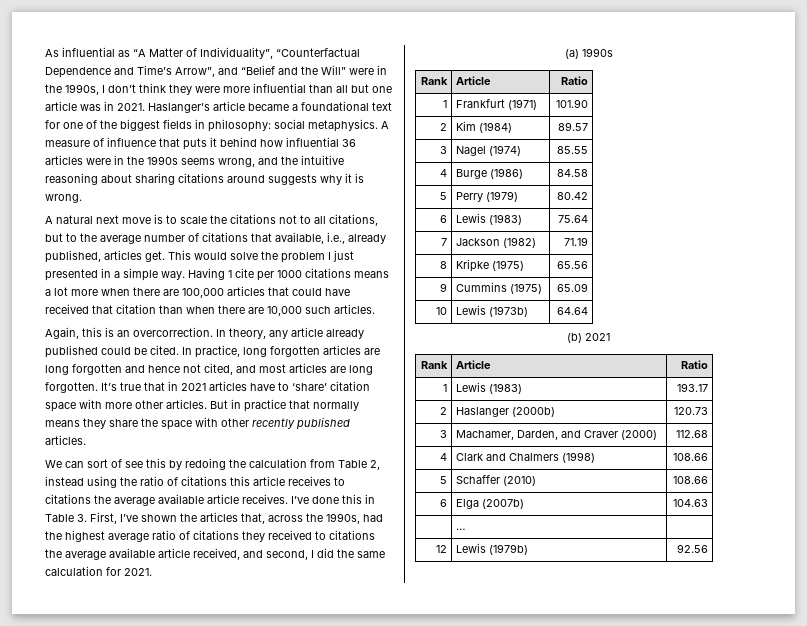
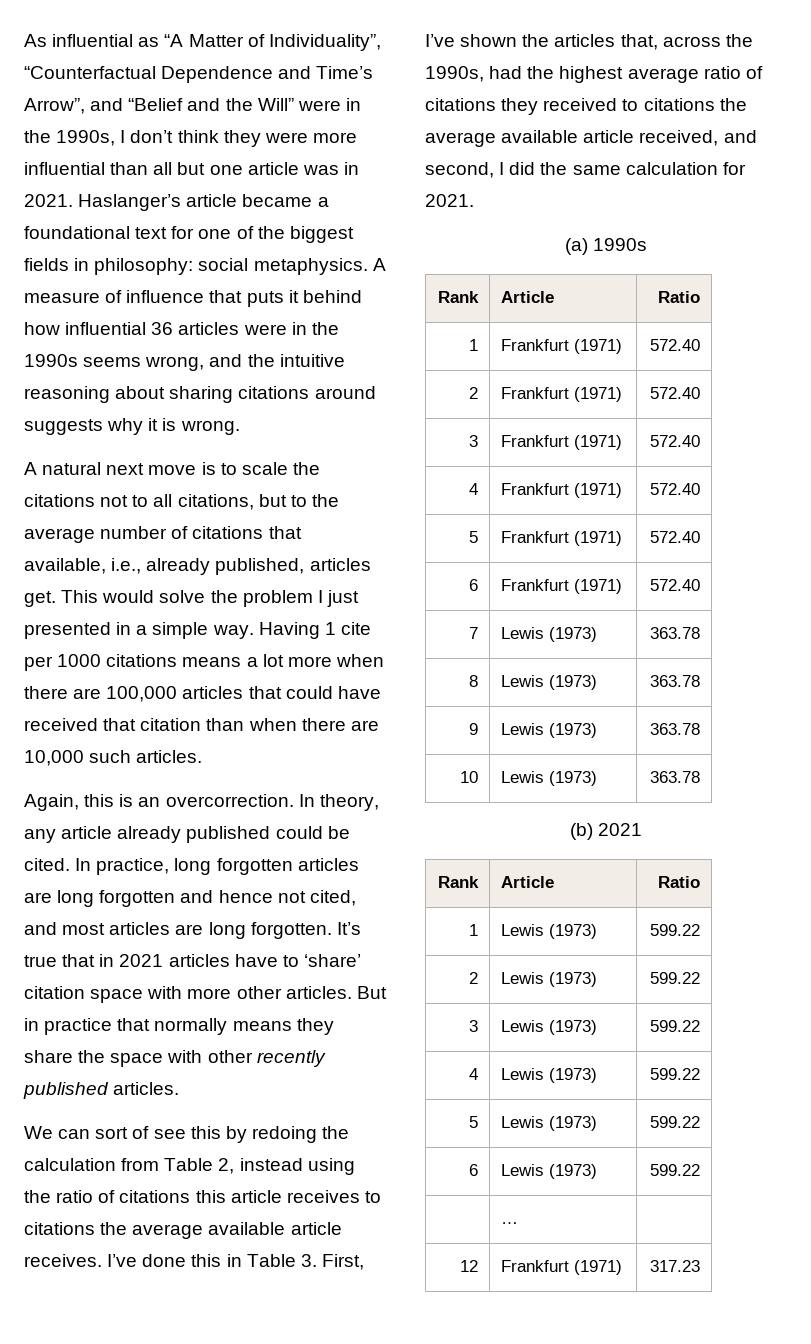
[556,99,589,108] [440,123,448,131] [455,121,512,133] [558,122,589,131] [440,146,448,154] [455,145,521,156] [557,146,589,154] [440,169,448,177] [455,168,523,179] [557,169,589,177] [440,192,448,200] [455,191,518,202] [557,192,589,200] [440,215,448,223] [455,213,522,225] [558,215,589,223] [441,238,448,246] [455,237,536,248] [564,237,589,246] [440,261,448,269] [455,259,524,272] [557,261,589,269] [440,283,448,292] [455,282,542,294] [557,283,589,292] 101.90 // 2 | Kim (1984) | 89.57 // 3 | Nagel (1974) | 85.55 // 4 | Burge (1986) | 84.58 // 5 | Perry (1979) | 80.42 // 6 | Lewis (1983) | 75.64 // 7 | Jackson (1982) | 71.19 // 8 | Kripke (1975) | 65.56 // 9 | Cummins (1975) | 65.09 -> [650,339,701,351] [469,387,479,399] [500,387,622,402] [650,387,701,399] [469,435,479,447] [500,435,622,450] [650,435,701,447] [469,483,479,495] [500,483,622,498] [650,483,701,495] [469,531,479,543] [500,531,622,546] [650,531,701,543] [469,579,479,591] [500,579,622,594] [650,579,701,591] [469,627,479,639] [500,627,597,642] [650,627,701,639] [469,675,479,687] [500,675,597,690] [650,675,701,687] [469,723,479,735] [500,723,597,738] [650,723,701,735] 572.40 // 2 | Frankfurt (1971) | 572.40 // 3 | Frankfurt (1971) | 572.40 // 4 | Frankfurt (1971) | 572.40 // 5 | Frankfurt (1971) | 572.40 // 6 | Frankfurt (1971) | 572.40 // 7 | Lewis (1973) | 363.78 // 8 | Lewis (1973) | 363.78 // 9 | Lewis (1973) | 363.78
[488,306,528,317] [557,307,589,315] (1973b) | 64.64 -> [548,771,597,786] [650,771,701,783] (1973) | 363.78
[488,383,522,394] [677,383,709,392] [440,407,448,415] [455,407,555,417] [674,407,709,415] [440,430,448,438] [455,430,657,440] [676,430,709,438] [440,453,448,461] [455,452,595,463] [673,453,709,461] [440,476,448,484] [455,475,536,486] [673,476,709,484] [440,499,448,507] [455,499,524,509] [673,499,709,507] (1983) | 193.17 // 2 | Haslanger (2000b) | 120.73 // 3 | Machamer, Darden, and Craver (2000) | 112.68 // 4 | Clark and Chalmers (1998) | 108.66 // 5 | Schaffer (2010) | 108.66 // 6 | Elga (2007b) | 104.63 -> [548,924,597,939] [650,924,701,936] [469,972,479,984] [500,972,597,987] [650,972,701,984] [469,1020,479,1032] [500,1020,597,1035] [650,1020,701,1032] [469,1068,479,1080] [500,1068,597,1083] [650,1068,701,1080] [469,1116,479,1128] [500,1116,597,1131] [650,1116,701,1128] [469,1164,479,1176] [500,1164,597,1179] [650,1164,701,1176] (1973) | 599.22 // 2 | Lewis (1973) | 599.22 // 3 | Lewis (1973) | 599.22 // 4 | Lewis (1973) | 599.22 // 5 | Lewis (1973) | 599.22 // 6 | Lewis (1973) | 599.22
[455,543,528,555] [677,544,709,553] Lewis (1979b) | 92.56 -> [500,1260,622,1275] [650,1260,701,1272] Frankfurt (1971) | 317.23

